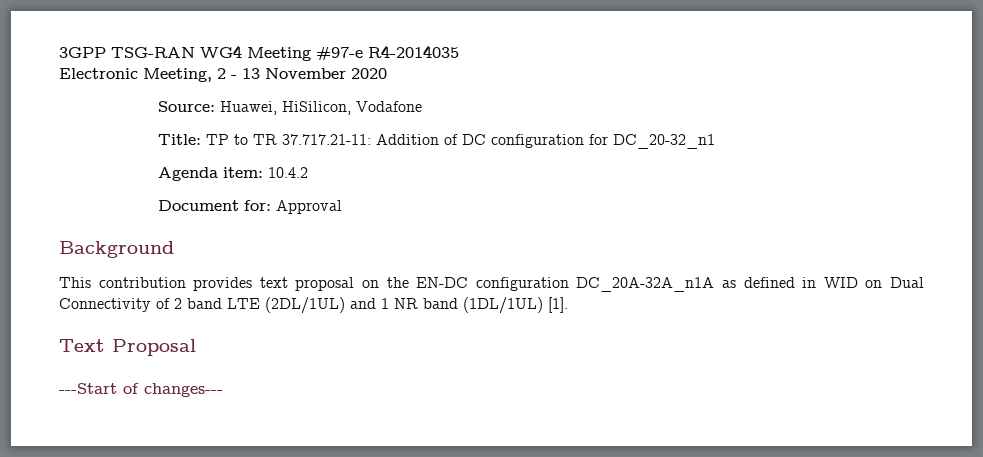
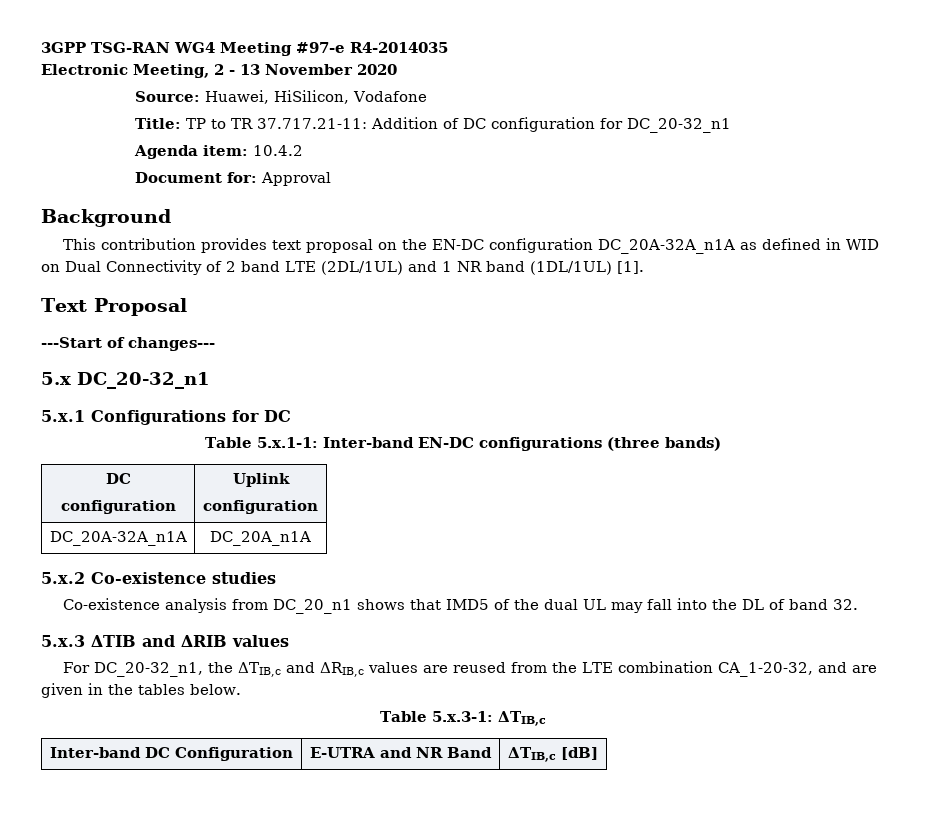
(223, 390) none -> [41,372,210,389] [41,410,291,425] [205,437,721,451] [105,473,131,484] [60,500,176,514] [232,473,290,487] [203,500,318,514] [49,531,187,546] [210,531,311,546] [41,572,276,584] [63,598,859,614] [41,635,289,647] [63,661,878,677] [41,683,241,698] [380,711,546,726] [50,747,293,761] [309,747,492,758] [507,747,598,762] // 5.x DC_20-32_n1 // 5.x.1 Configurations for DC // Table 5.x.1-1: Inter-band EN-DC configurations (three bands) // DC // configuration | Uplink // configuration // DC_20A-32A_n1A | DC_20A_n1A // 5.x.2 Co-existence studies // Co-existence analysis from DC_20_n1 shows that IMD5 of the dual UL may fall into the DL of band 32. // 5.x.3 ∆TIB and ∆RIB values // For DC_20-32_n1, the ΔTIB,c and ΔRIB,c values are reused from the LTE combination CA_1-20-32, and are given in the tables below. // Table 5.x.3-1: ΔTIB,c // Inter-band DC Configuration | E-UTRA and NR Band | ΔTIB,c [dB]

